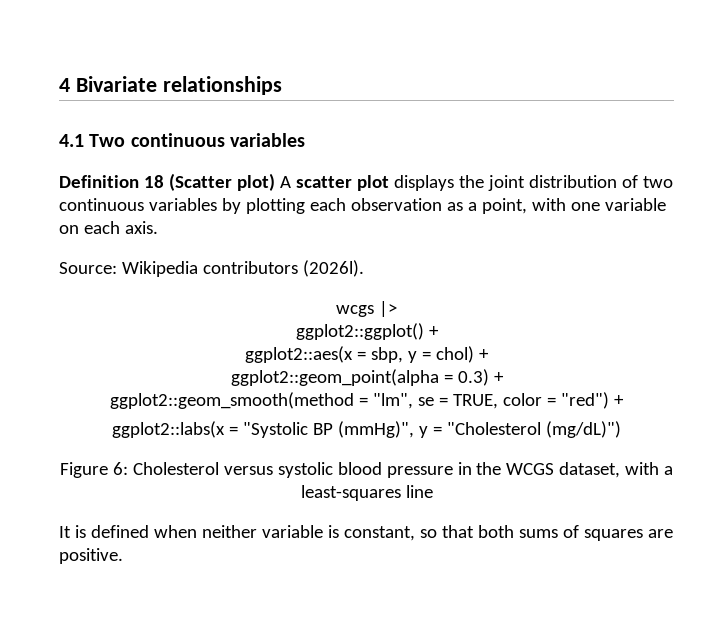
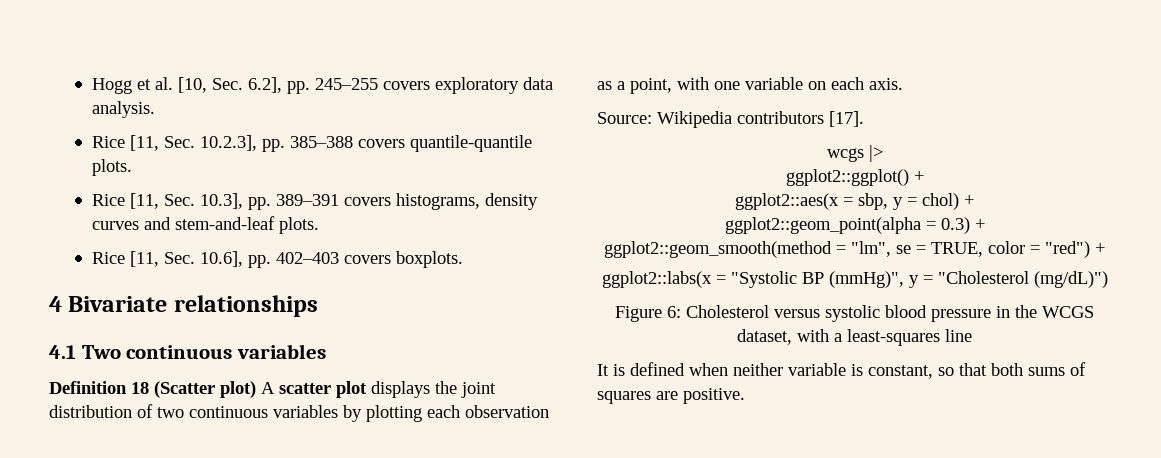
(59, 85) none -> [92,77,554,94] [92,101,156,118] [92,135,533,152] [92,159,133,176] [92,193,539,210] [92,216,320,234] [92,251,464,268] Hogg et al. [10, Sec. 6.2], pp. 245–255 covers exploratory data analysis. // Rice [11, Sec. 10.2.3], pp. 385–388 covers quantile-quantile plots. // Rice [11, Sec. 10.3], pp. 389–391 covers histograms, density curves and stem-and-leaf plots. // Rice [11, Sec. 10.6], pp. 402–403 covers boxplots. //
[302,260,364,277] (2026l). -> [829,111,864,127] [17].

